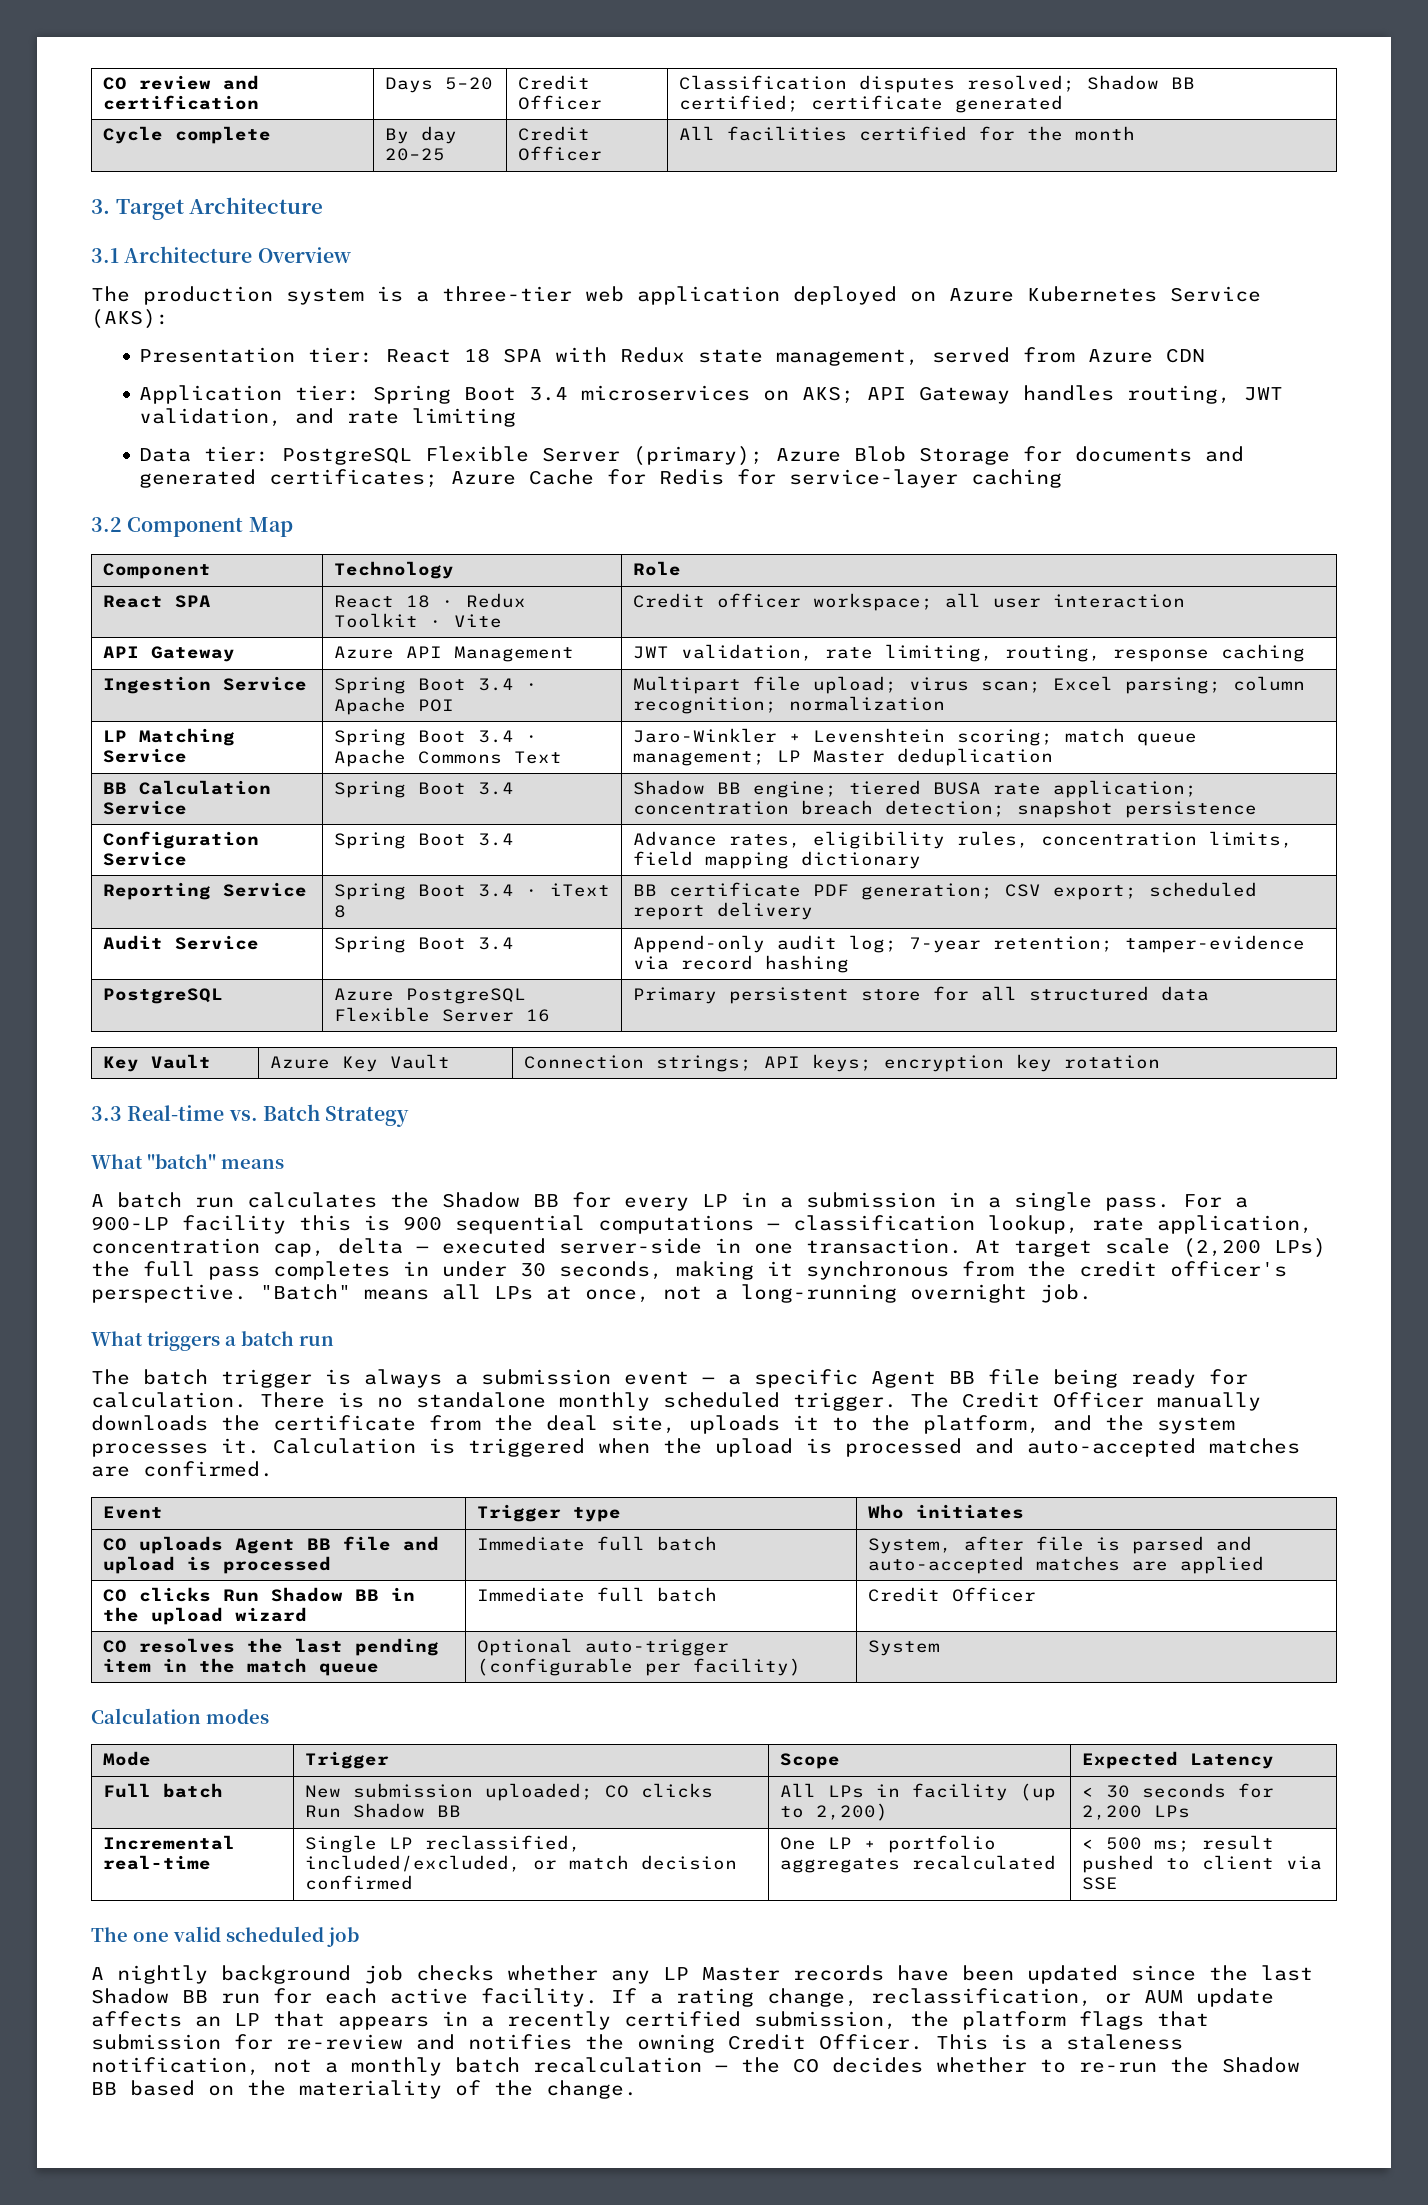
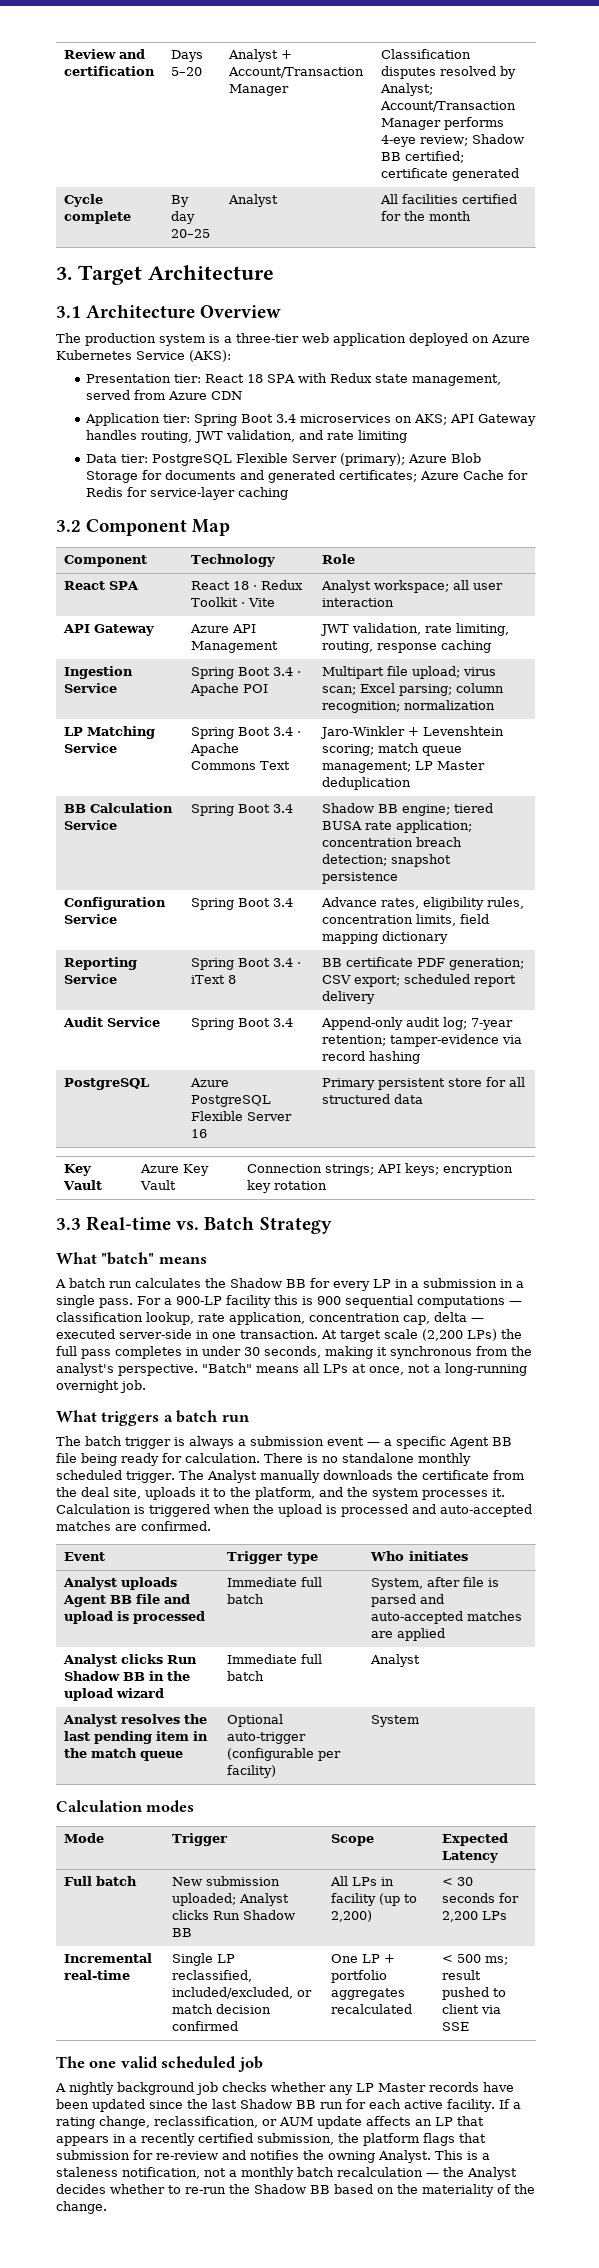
[102,75,211,90] CO review -> [63,49,116,59] Review
[517,75,590,90] [517,95,602,110] [678,75,1075,93] Credit Officer | Classification disputes resolved; -> [227,49,292,62] [227,67,364,78] [228,84,289,96] [380,49,471,59] [380,66,516,79] [379,83,433,96] [379,101,516,112] [380,117,504,130] [380,135,468,147] Analyst + Account/Transaction Manager | Classification disputes resolved by Analyst; Account/Transaction Manager performs 4-eye review;
[517,126,590,141] [517,146,602,161] Credit Officer -> [227,194,278,207] Analyst
[632,593,801,608] Credit officer -> [320,580,371,593] Analyst
[1079,1261,1287,1277] credit officer's -> [56,1363,114,1376] analyst's
[962,1392,1144,1408] Credit Officer -> [206,1470,257,1483] Analyst
[102,1538,127,1551] CO -> [62,1577,117,1590] Analyst
[102,1589,127,1602] CO -> [62,1654,117,1667] Analyst
[867,1587,1036,1602] [102,1640,127,1653] Credit Officer // CO -> [369,1654,420,1667] [62,1714,117,1727] Analyst // Analyst
[604,1785,629,1798] CO -> [238,1893,289,1906] Analyst
[728,2034,923,2050] Credit Officer. -> [378,2150,431,2163] Analyst.
[793,2058,819,2073] CO -> [467,2167,517,2180] Analyst

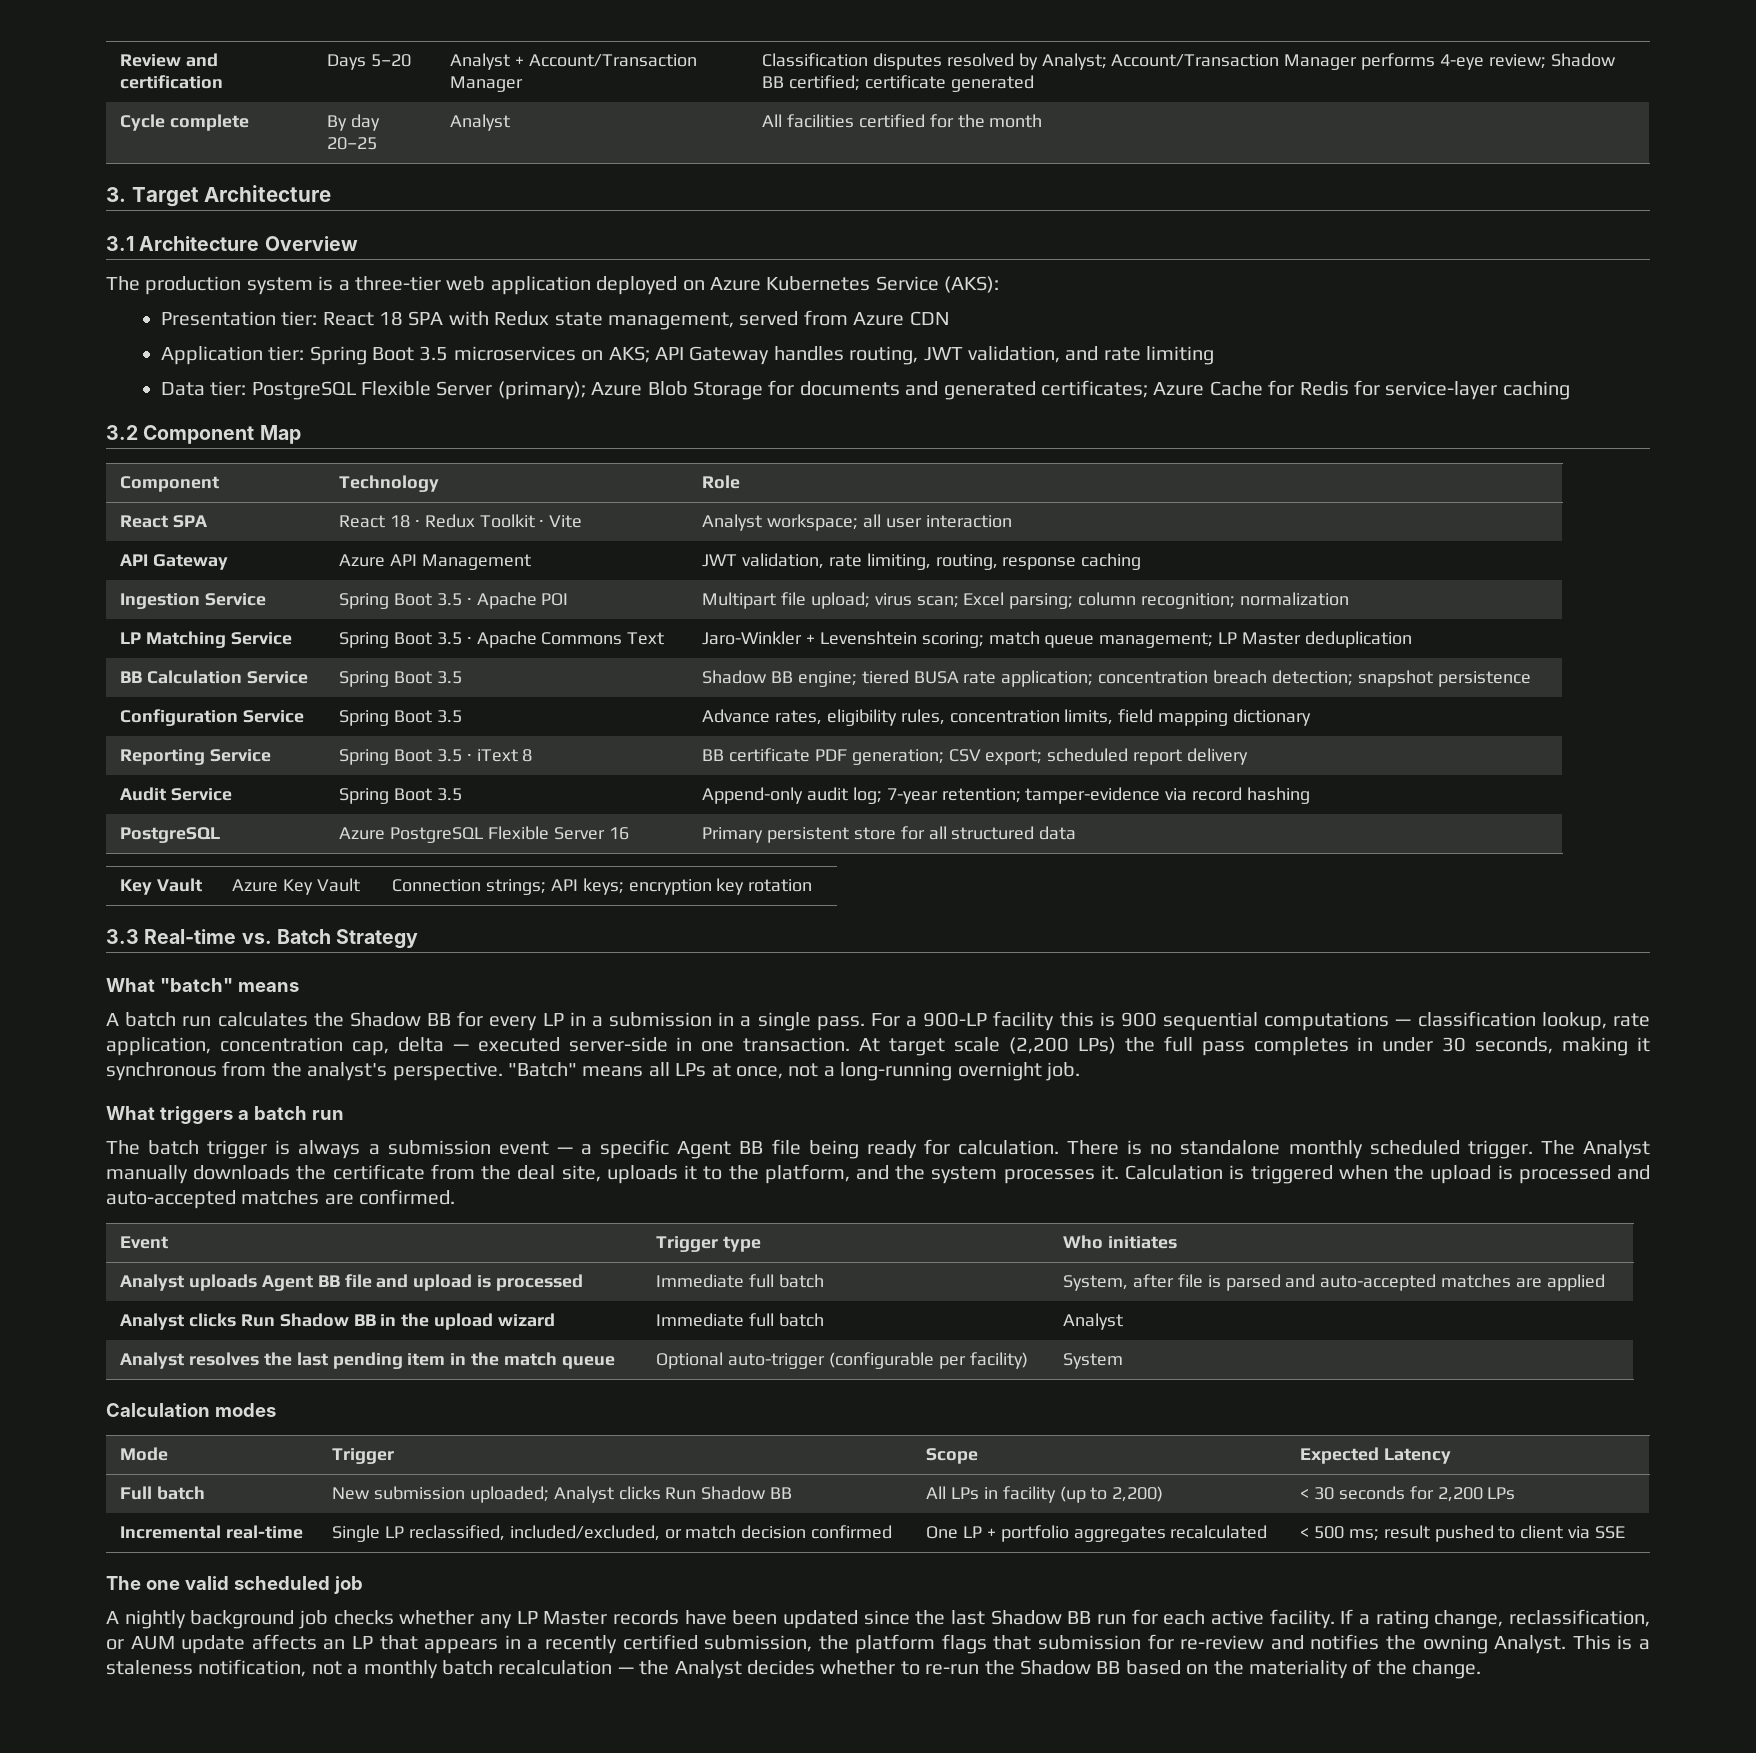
[276,414,297,423] 3.4 -> [419,346,449,361] 3.5
[272,667,293,676] 3.4 -> [436,593,462,606] 3.5
[272,727,293,736] 3.4 -> [436,632,462,645] 3.5
[272,804,293,813] 3.4 -> [436,671,462,684] 3.5
[272,898,293,907] 3.4 -> [436,710,462,723] 3.5
[272,958,293,967] 3.4 -> [436,749,462,762] 3.5
[272,1018,293,1027] 3.4 -> [436,788,462,801] 3.5

